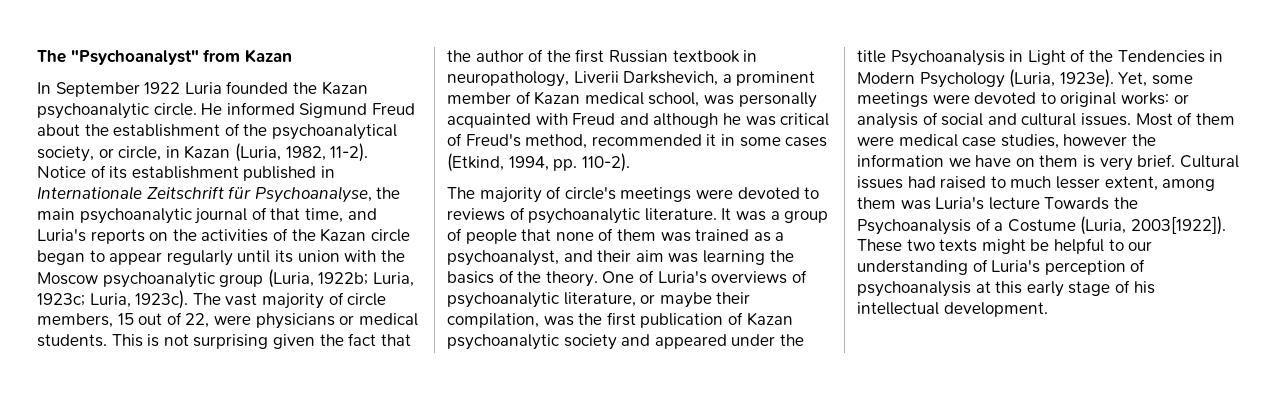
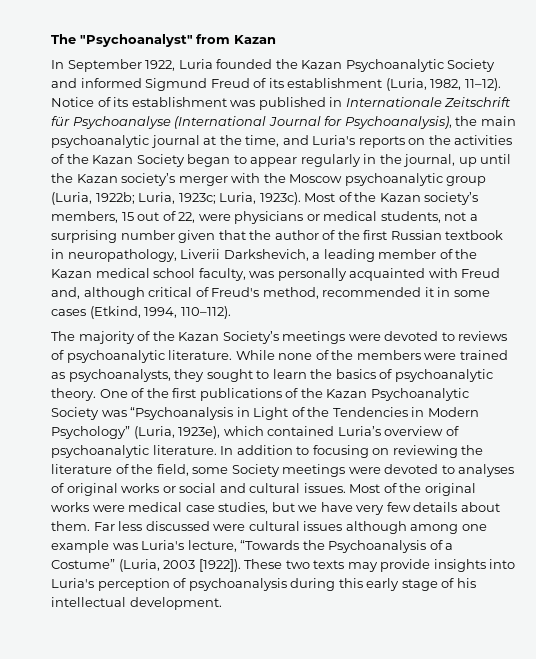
[144,82,181,94] 1922 -> [145,60,176,71] 1922,
[37,102,415,119] [37,123,397,140] [37,145,231,162] psychoanalytic circle. He informed Sigmund Freud about the establishment of the psychoanalytical society, or circle, in Kazan -> [345,59,496,72] [51,78,383,91] Psychoanalytic Society and informed Sigmund Freud of its establishment
[330,143,369,162] 11-2). -> [464,78,501,91] 11–12).
(239, 172) none -> [230,100,256,107] was
[254,186,372,203] Psychoanalyse, -> [72,116,452,129] Psychoanalyse (International Journal for Psychoanalysis),
[251,207,301,220] of that -> [203,135,242,145] at the
[370,229,410,242] circle -> [136,154,185,167] Society
[237,250,340,263] until its union -> [363,154,512,167] [51,173,228,186] in the journal, up until the Kazan society’s merger
[192,292,387,309] The vast majority of circle -> [304,192,479,205] Most of the Kazan society’s
[37,333,377,349] students. This is not surprising given the fact -> [380,211,478,223] [51,230,216,243] students, not a surprising number given
[736,71,816,86] prominent -> [323,249,375,262] leading
(531, 97) none -> [455,249,478,259] the
[648,92,700,107] school, -> [153,268,246,281] school faculty,
[619,113,776,128] and although he was -> [51,287,145,300] and, although
[553,153,630,172] pp. 110-2). -> [180,306,231,319] 110–112).
[564,187,616,200] circle's -> [152,331,279,344] the Kazan Society’s
[721,208,829,223] [447,228,785,244] [447,250,765,266] It was a group of people that none of them was trained as a psychoanalyst, and their aim was learning -> [235,350,508,360] [51,369,307,382] While none of the members were trained as psychoanalysts, they sought to learn
[517,271,542,283] the -> [394,369,493,382] psychoanalytic
[657,270,807,284] [447,292,751,308] [447,312,793,328] [447,334,804,350] [857,50,1005,66] Luria's overviews of psychoanalytic literature, or maybe their compilation, was the first publication of Kazan psychoanalytic society and appeared under the title Psychoanalysis -> [146,388,469,401] [51,407,234,420] the first publications of the Kazan Psychoanalytic Society was “Psychoanalysis
[919,69,1193,88] [857,92,1189,107] [857,112,938,129] Psychology (Luria, 1923e). Yet, some meetings were devoted to original works: or analysis of -> [51,426,459,439] [51,445,484,458] [51,464,515,477] [51,483,176,496] Psychology” (Luria, 1923e), which contained Luria’s overview of psychoanalytic literature. In addition to focusing on reviewing the literature of the field, some Society meetings were devoted to analyses of original works or
[1195,113,1235,125] them -> [399,483,476,496] [51,502,89,512] the original works
[1063,134,1156,146] [857,154,1239,171] [857,176,1216,191] [857,197,1138,210] [857,216,1226,235] [857,238,1153,254] [857,259,988,275] however the information we have on them is very brief. Cultural issues had raised to much lesser extent, among them was Luria's lecture Towards the Psychoanalysis of a Costume (Luria, 2003[1922]). These two texts might be helpful to our understanding of -> [271,502,500,515] [51,521,487,534] [51,540,454,553] [51,559,516,572] but we have very few details about them. Far less discussed were cultural issues although among one example was Luria's lecture, “Towards the Psychoanalysis of a Costume” (Luria, 2003 [1922]). These two texts may provide insights into
[975,281,991,293] at -> [290,578,336,591] during

